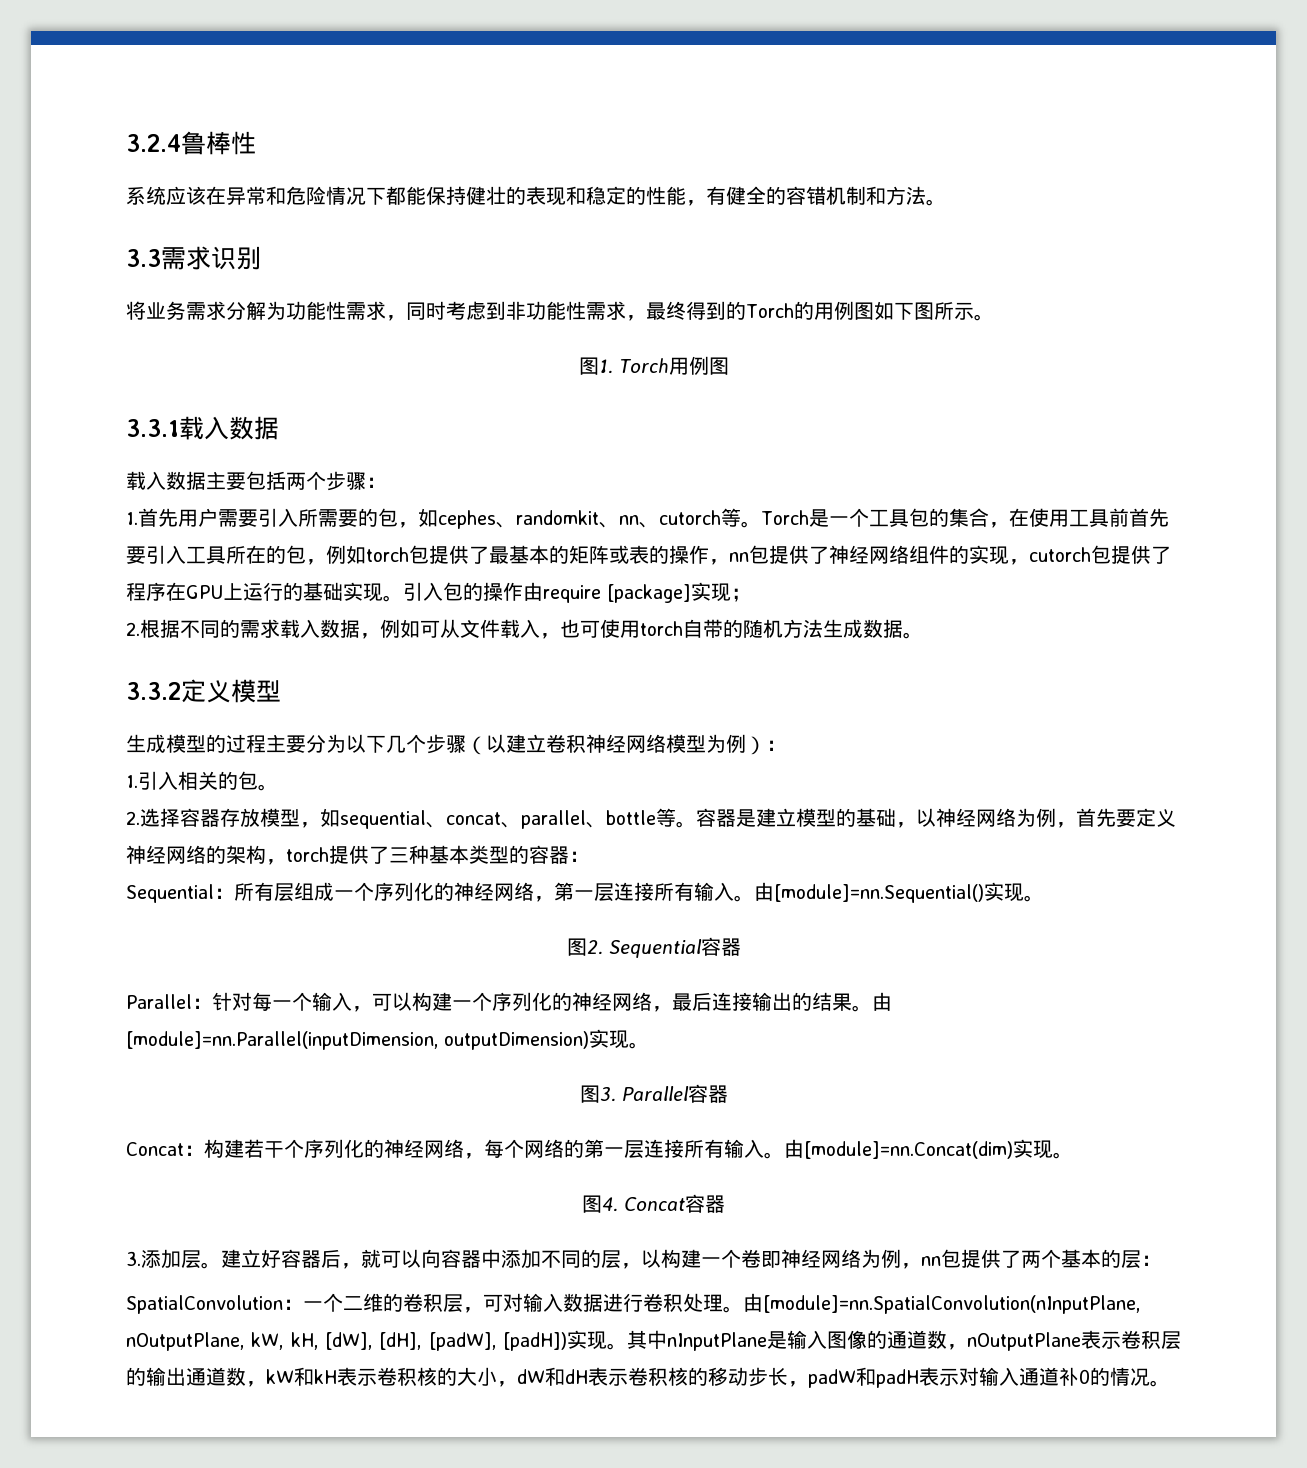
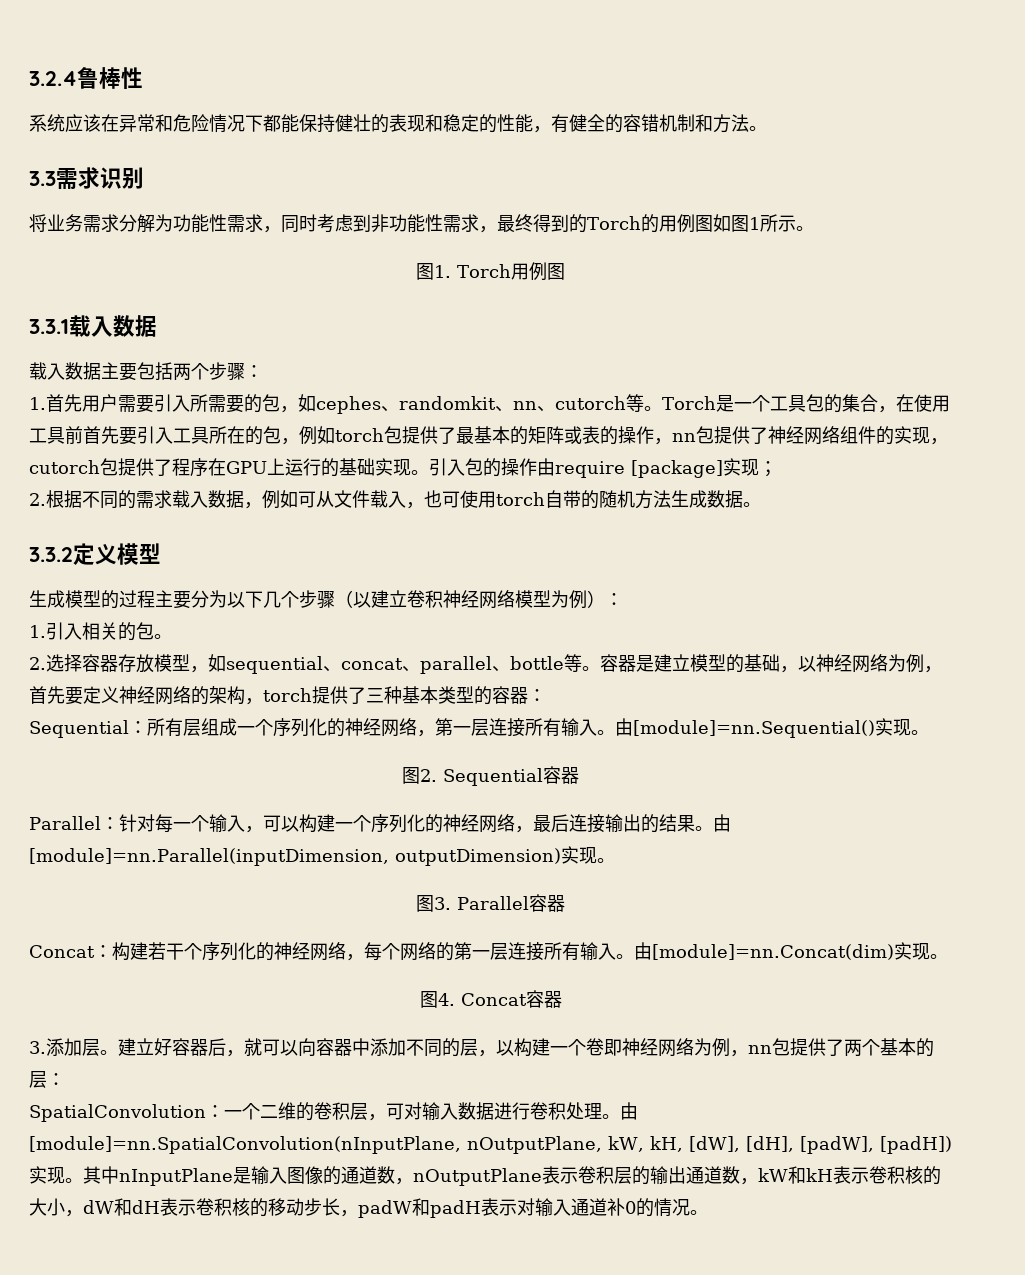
[893,302,934,320] 下图 -> [730,215,760,232] 图1

